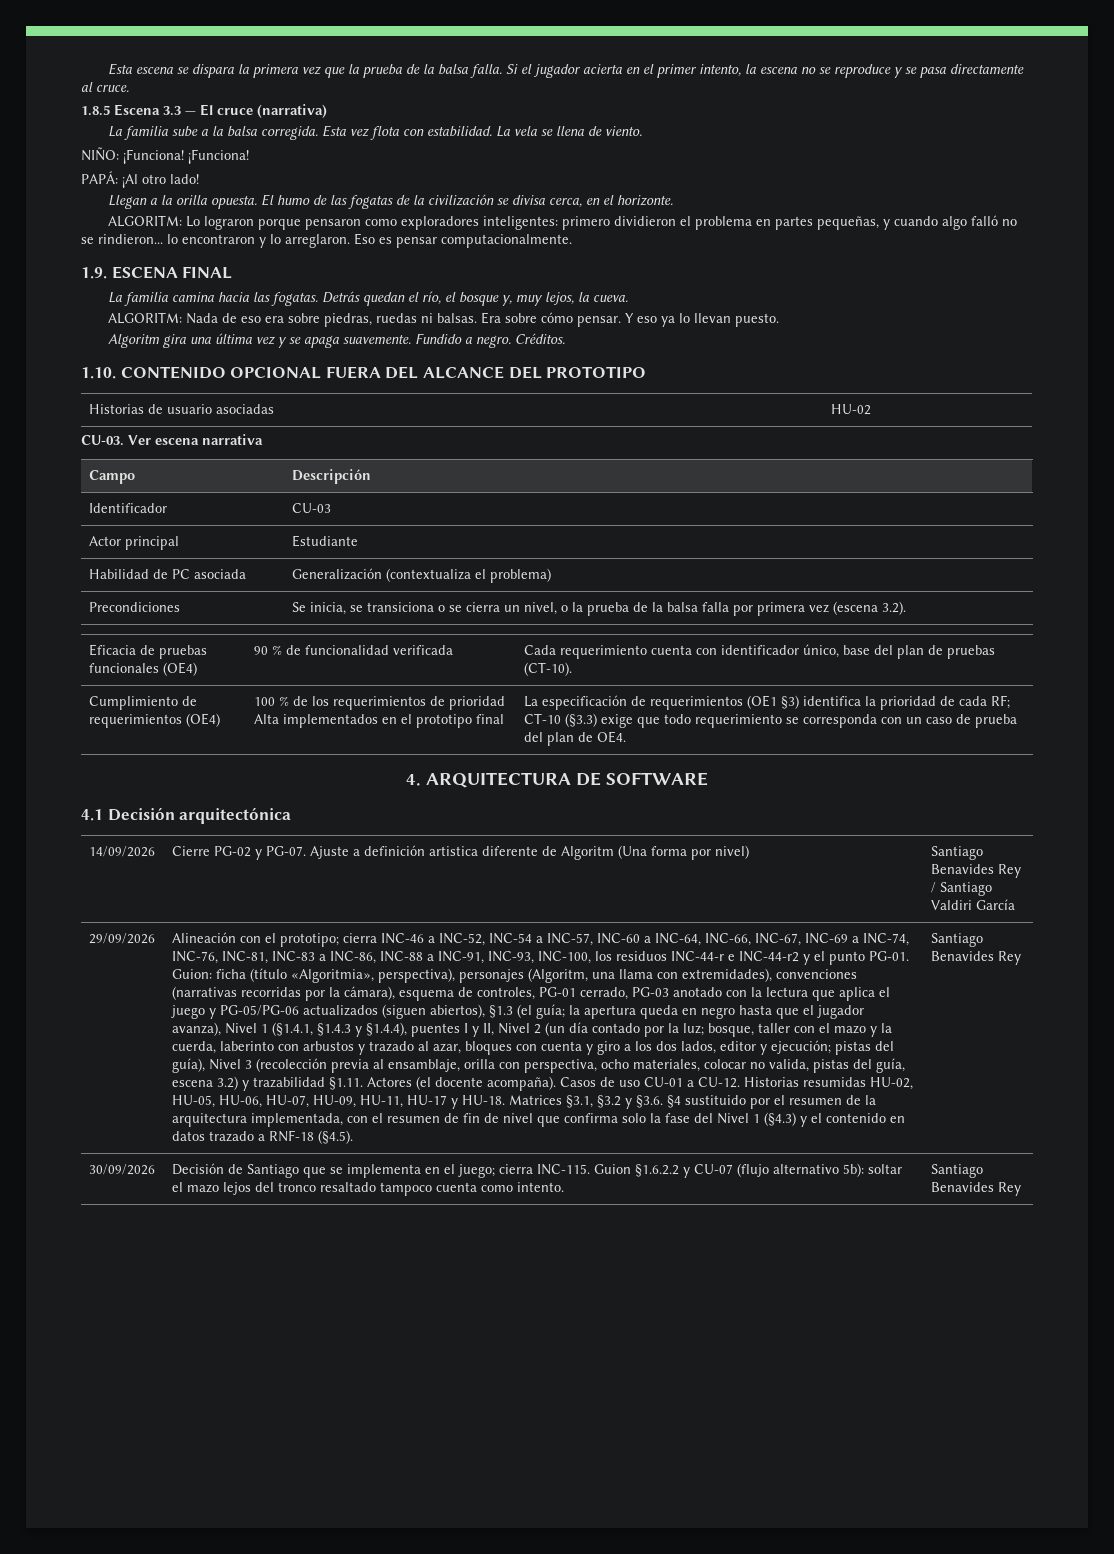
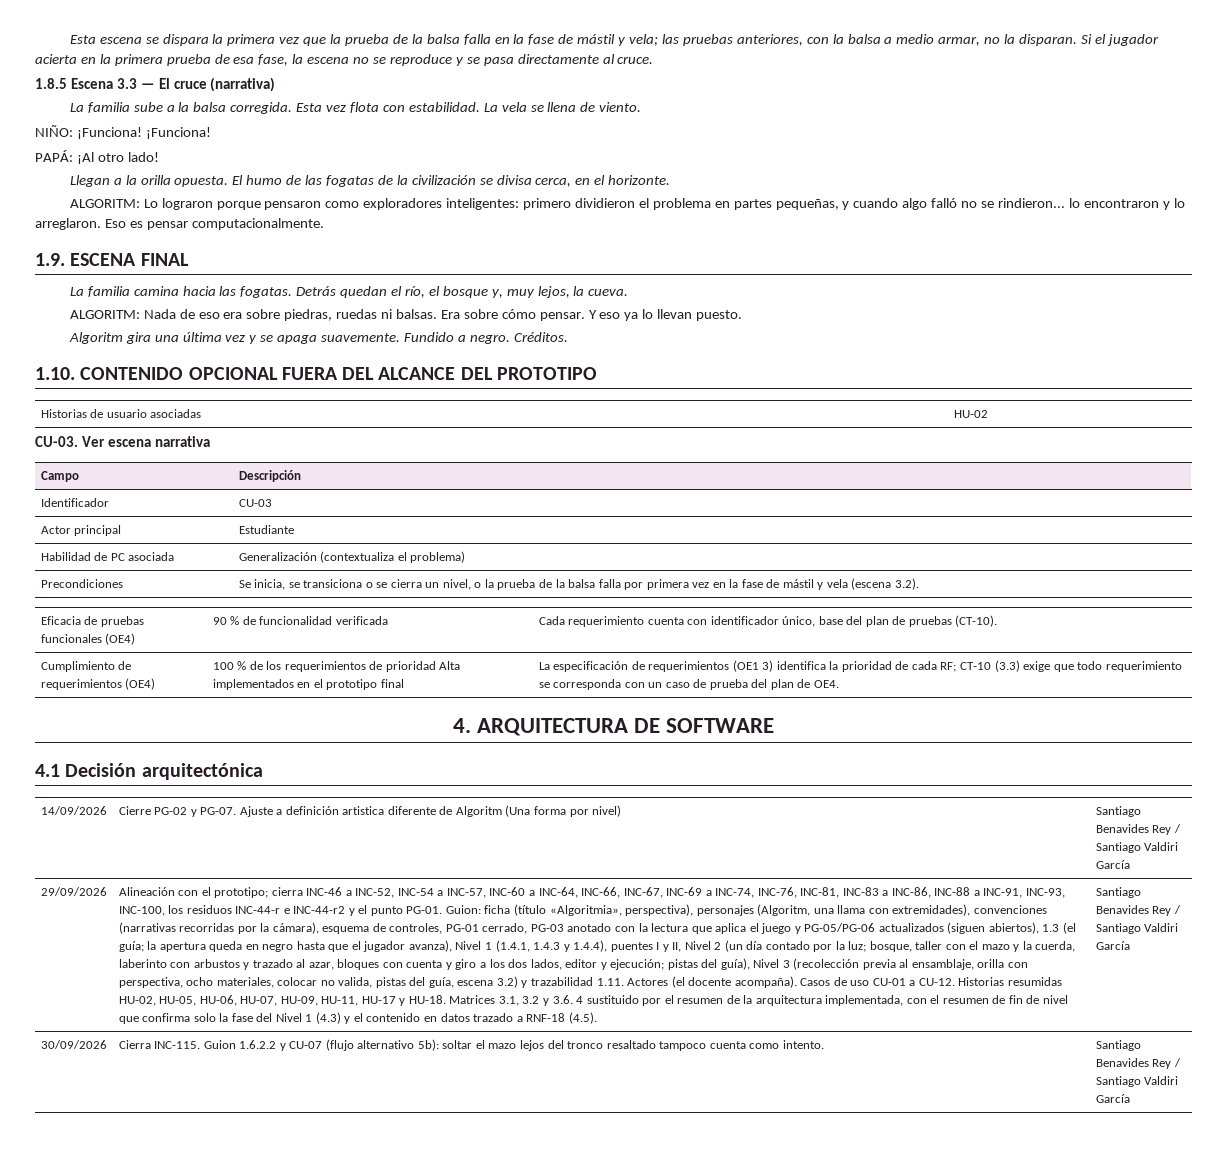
[469,64,502,78] falla. -> [463,34,1078,46] falla en la fase de mástil y vela; las pruebas anteriores, con la balsa a medio armar, no la disparan.
[642,64,741,78] el primer intento, -> [99,54,289,66] la primera prueba de esa fase,
(830, 608) none -> [712,579,848,590] en la fase de mástil y vela
[781,695,800,709] §3) -> [762,660,774,672] 3)
[565,713,598,727] (§3.3) -> [994,660,1020,672] (3.3)
[489,1005,514,1018] §1.3 -> [1042,924,1060,932] 1.3
[272,1022,408,1037] (§1.4.1, §1.4.3 y §1.4.4), -> [495,940,608,952] (1.4.1, 1.4.3 y 1.4.4),
[329,1077,364,1090] §1.11. -> [596,978,624,986] 1.11.
[566,1095,682,1109] §3.1, §3.2 y §3.6. §4 -> [498,995,584,1006] 3.1, 3.2 y 3.6. 4
[764,1112,797,1126] (§4.3) -> [315,1012,341,1024] (4.3)
[318,1130,354,1144] [931,933,984,947] [931,951,1022,965] [89,1164,156,1175] [172,1163,534,1178] (§4.5). | Santiago Benavides Rey // 30/09/2026 | Decisión de Santiago que se implementa en el juego; cierra -> [568,1012,597,1024] [1095,887,1141,898] [1095,905,1181,916] [1095,923,1179,934] [1095,941,1130,950] [40,1040,107,1049] [118,1040,151,1049] (4.5). | Santiago Benavides Rey / Santiago Valdiri García // 30/09/2026 | Cierra
[635,1164,680,1177] §1.6.2.2 -> [239,1040,277,1049] 1.6.2.2
(1022, 1189) none -> [1173,1058,1181,1067] [1095,1076,1179,1087] [1095,1094,1130,1103] / Santiago Valdiri García

